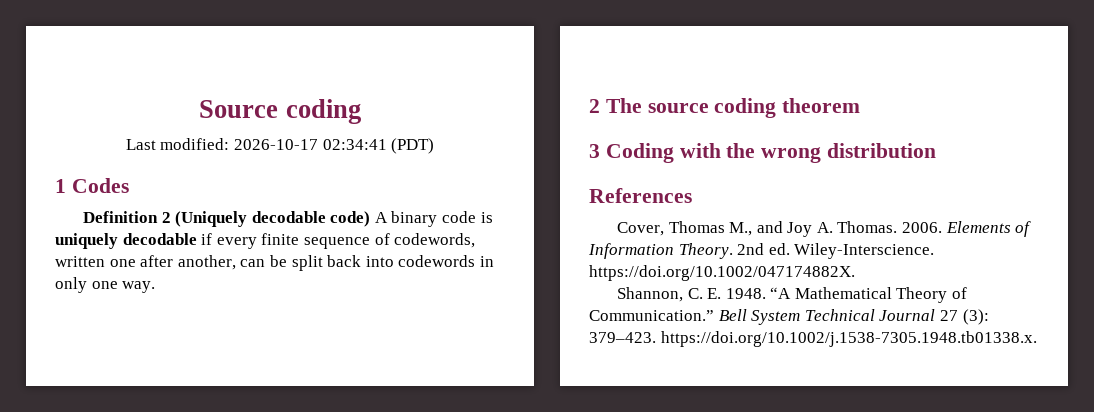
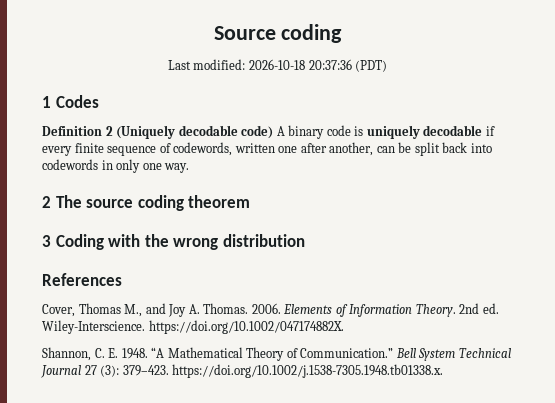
[234,139,387,150] 2026-10-17 02:34:41 -> [249,59,352,70] 2026-10-18 20:37:36

